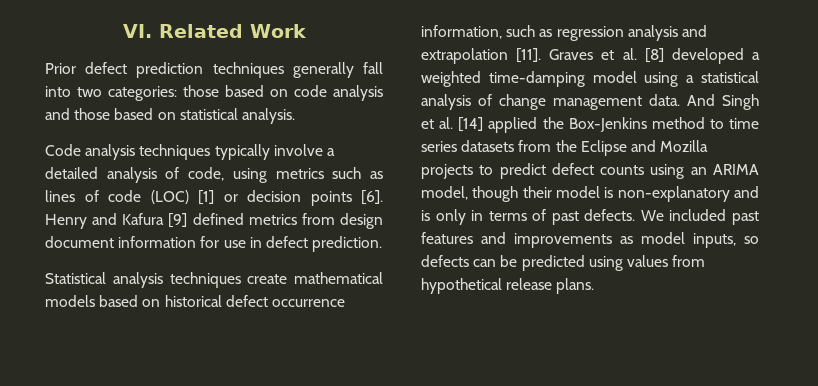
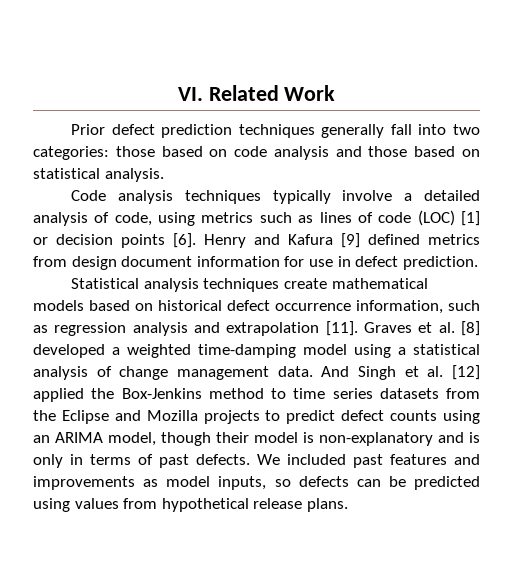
[458,117,484,132] [14] -> [452,365,481,380] [12]

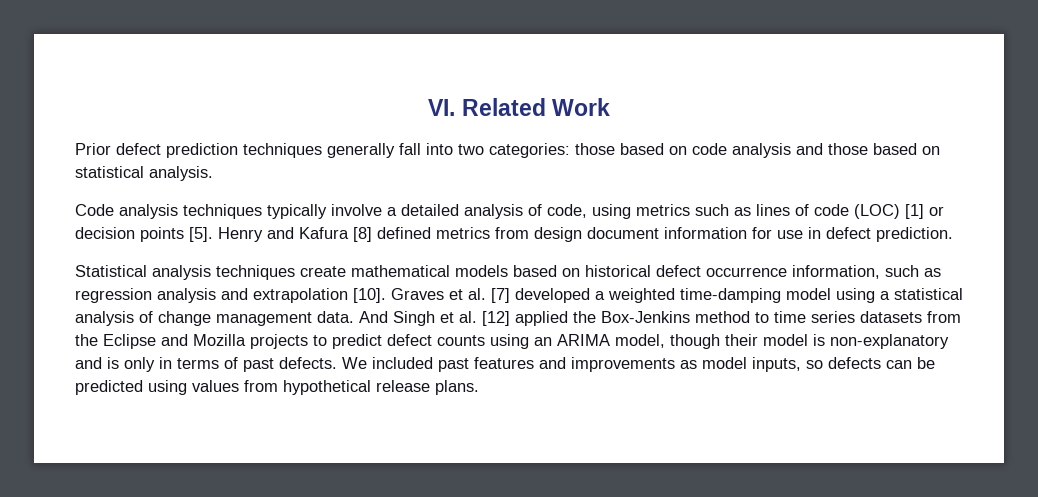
[173,233,196,248] [6]. -> [189,227,213,242] [5].
[341,233,360,248] [9] -> [353,227,372,242] [8]
[325,321,358,336] [11]. -> [353,288,386,303] [10].
[460,321,480,336] [8] -> [491,288,510,303] [7]

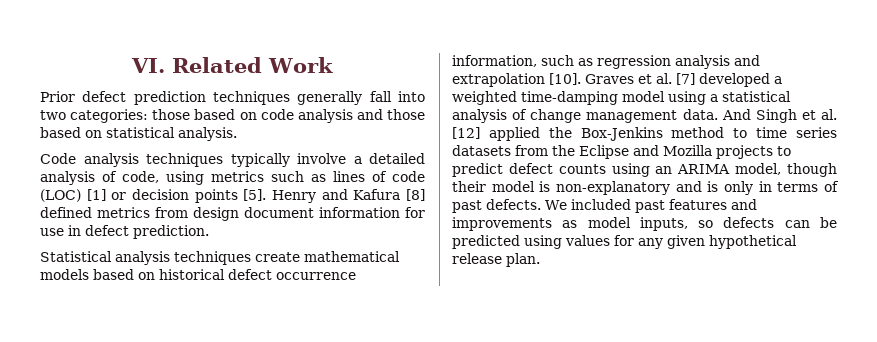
[244,380,278,392] from -> [614,235,705,249] for any given
[435,380,479,395] plans. -> [506,253,540,267] plan.

